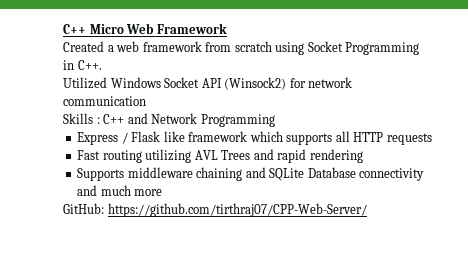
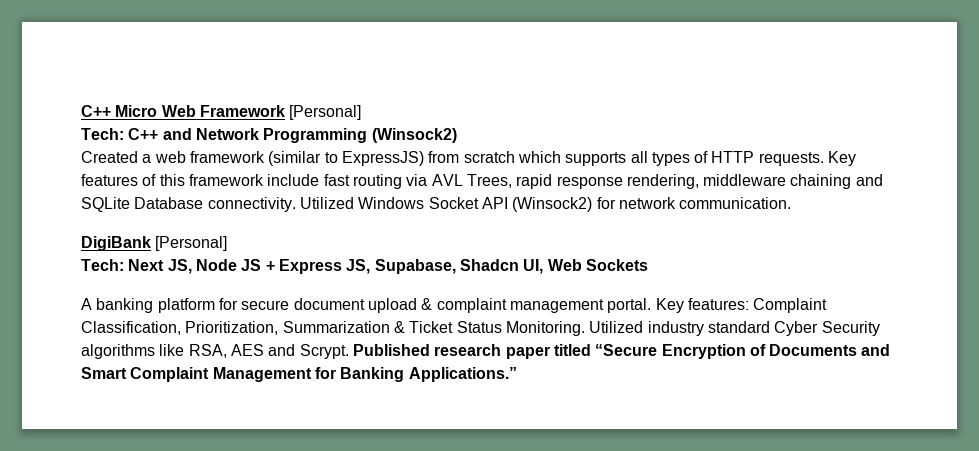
[63,41,420,55] [63,60,102,70] // Created a web framework from scratch using Socket Programming in C++. // -> [289,105,362,120] [81,128,457,143] [81,151,857,166] [81,174,883,189] [81,197,296,212] [Personal] // Tech: C++ and Network Programming (Winsock2) // Created a web framework (similar to ExpressJS) from scratch which supports all types of HTTP requests. Key features of this framework include fast routing via AVL Trees, rapid response rendering, middleware chaining and SQLite Database connectivity.
[63,96,146,106] [63,113,275,127] [77,131,432,145] [77,149,363,163] [77,167,425,181] [77,185,163,196] [63,203,367,217] communication // Skills : C++ and Network Programming // Express / Flask like framework which supports all HTTP requests // Fast routing utilizing AVL Trees and rapid rendering // Supports middleware chaining and SQLite Database connectivity and much more // GitHub: https://github.com/tirthraj07/CPP-Web-Server/ -> [679,197,792,209] [81,236,228,251] [81,259,648,274] [81,298,828,313] [81,321,880,336] [81,344,891,359] [81,367,517,382] communication. // DigiBank [Personal] // Tech: Next JS, Node JS + Express JS, Supabase, Shadcn UI, Web Sockets // A banking platform for secure document upload & complaint management portal. Key features: Complaint Classification, Prioritization, Summarization & Ticket Status Monitoring. Utilized industry standard Cyber Security algorithms like RSA, AES and Scrypt. Published research paper titled “Secure Encryption of Documents and Smart Complaint Management for Banking Applications.”

